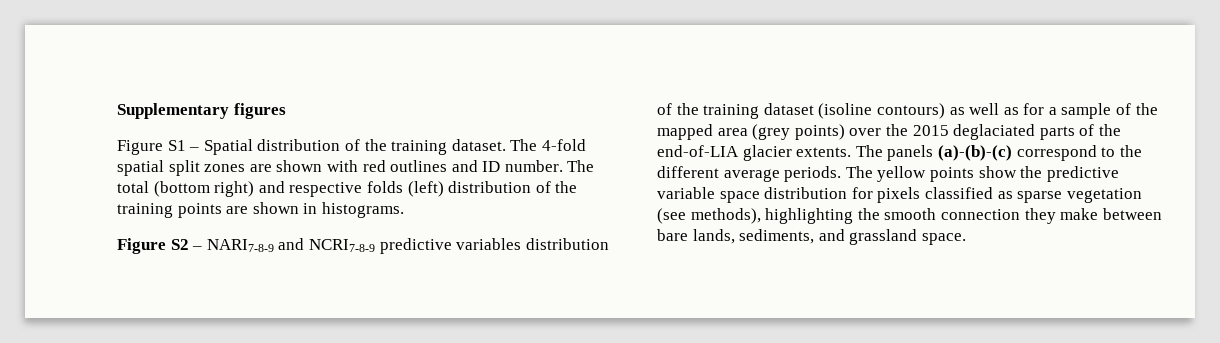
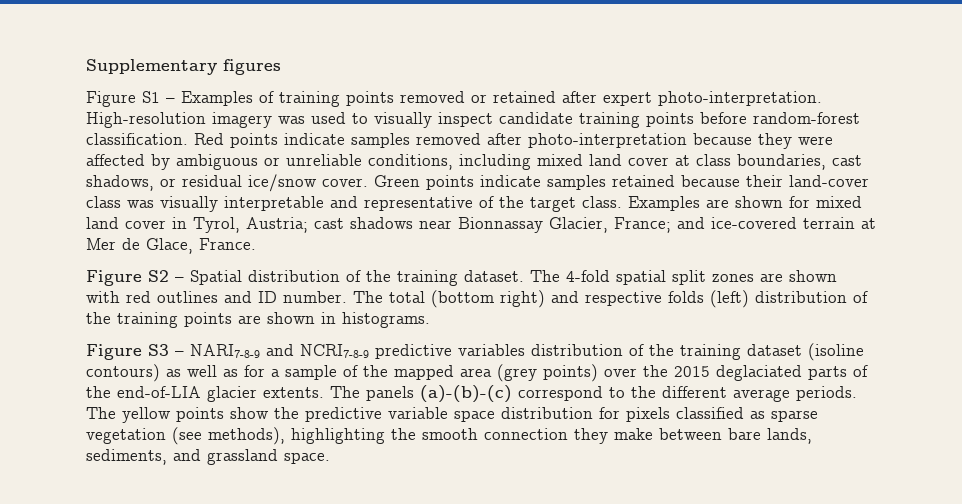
(200, 149) none -> [181,91,822,107] [86,112,860,128] [86,133,833,149] [86,154,862,170] [86,174,869,192] [86,196,862,212] [86,217,876,233] [86,238,256,254] [86,270,184,286] Examples of training points removed or retained after expert photo-interpretation. High-resolution imagery was used to visually inspect candidate training points before random-forest classification. Red points indicate samples removed after photo-interpretation because they were affected by ambiguous or unreliable conditions, including mixed land cover at class boundaries, cast shadows, or residual ice/snow cover. Green points indicate samples retained because their land-cover class was visually interpretable and representative of the target class. Examples are shown for mixed land cover in Tyrol, Austria; cast shadows near Bionnassay Glacier, France; and ice-covered terrain at Mer de Glace, France. // Figure S2 –
[170,239,189,250] S2 -> [148,344,169,356] S3

